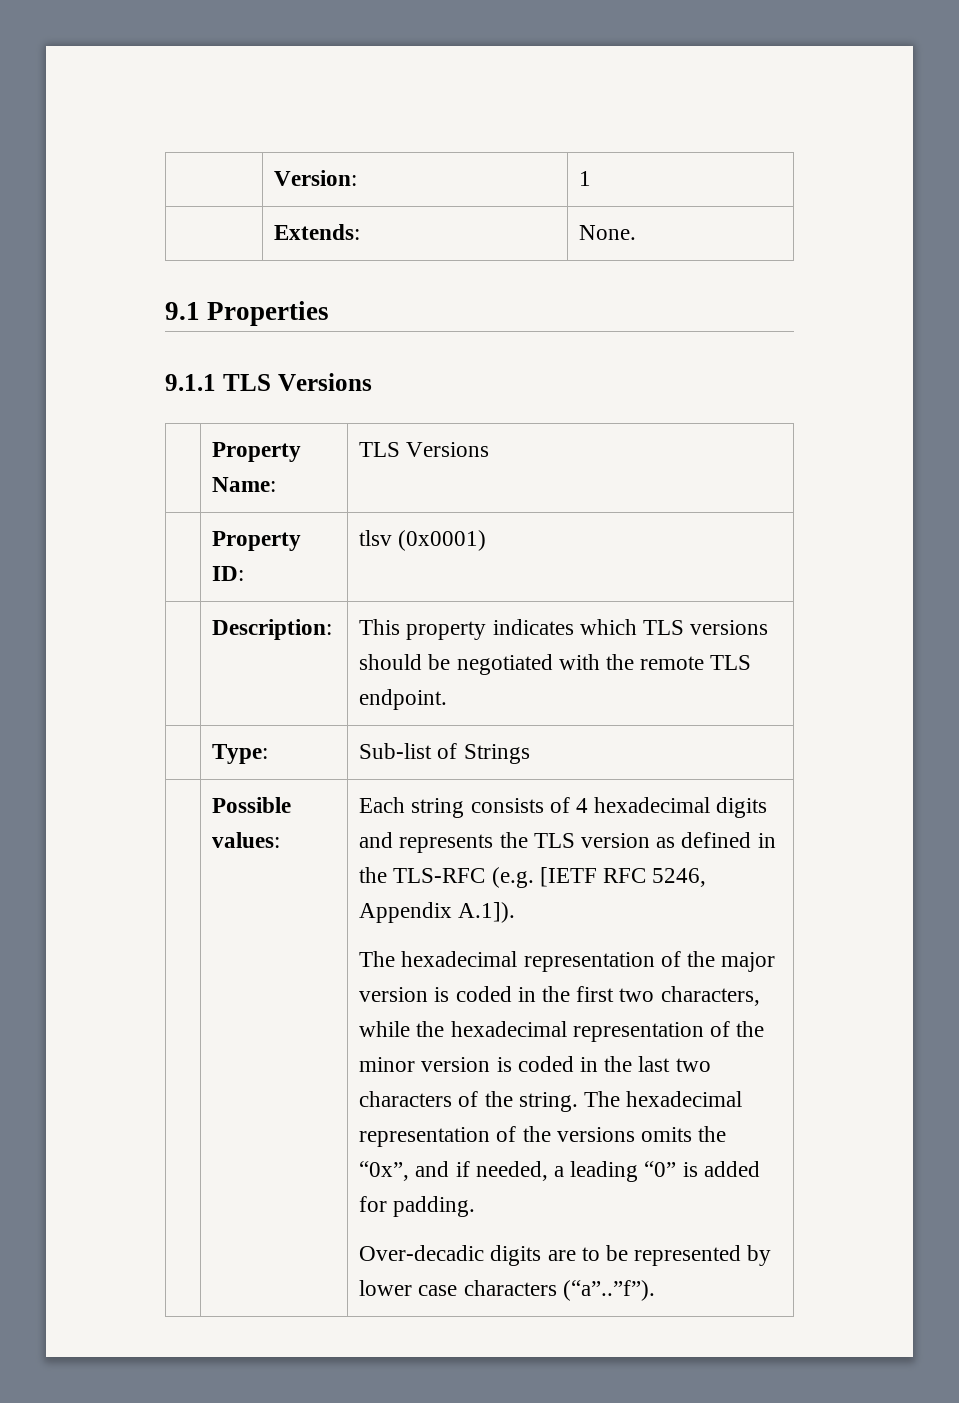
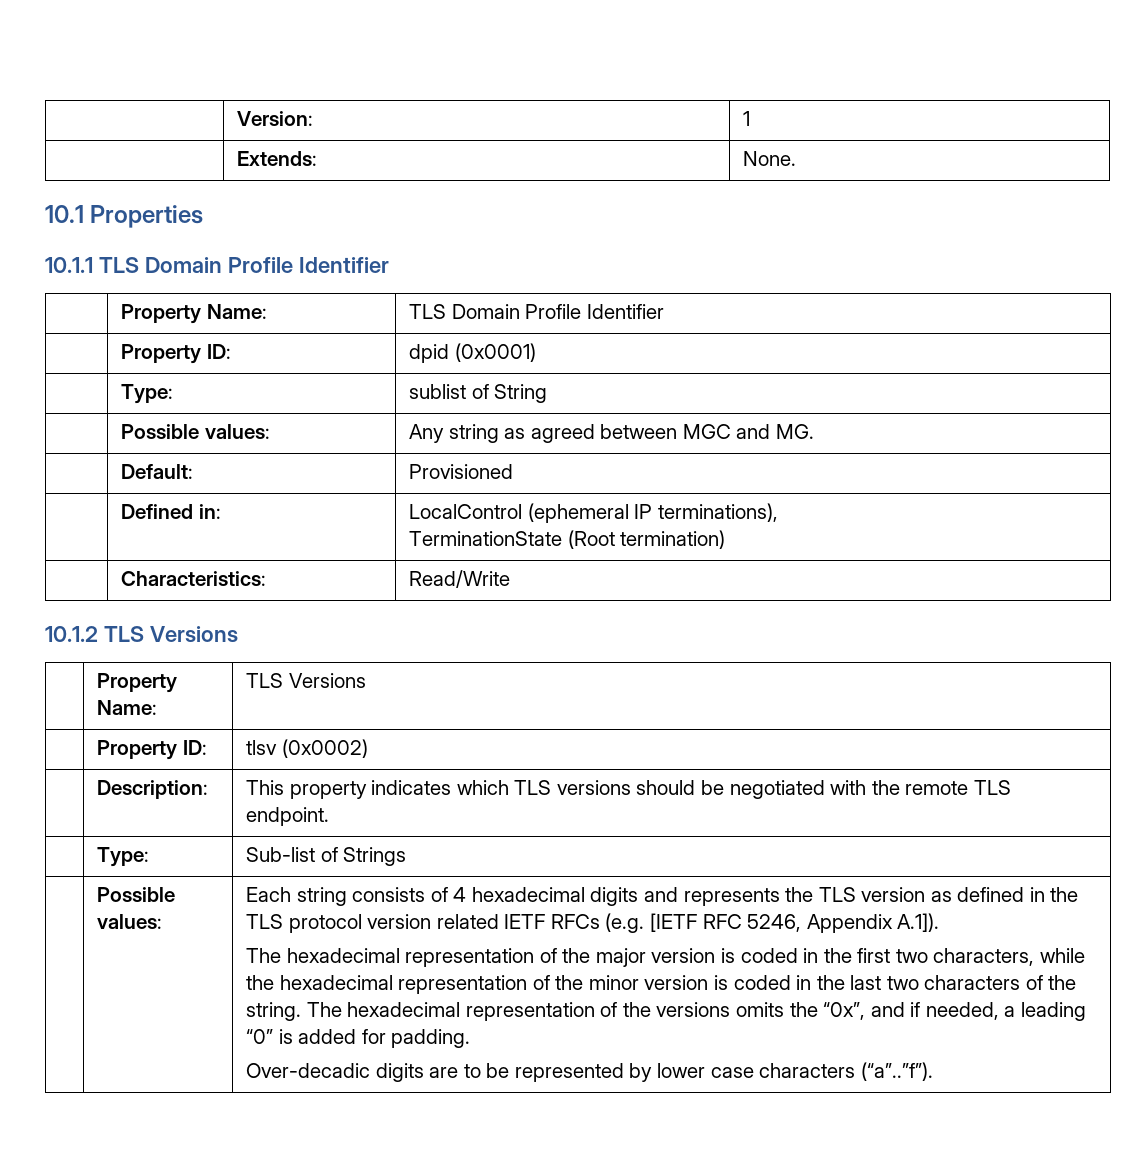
[165,302,200,320] 9.1 -> [45,205,84,223] 10.1
[165,374,216,391] 9.1.1 -> [45,257,389,273] [121,304,267,324] [409,304,664,319] [121,344,231,364] [409,343,536,363] [121,384,174,404] [409,384,548,403] [121,424,270,439] [409,424,814,443] [121,464,194,479] [409,464,514,479] [121,504,221,519] [409,503,778,523] [409,530,726,549] [121,571,267,586] [409,570,511,588] [45,626,98,642] 10.1.1 TLS Domain Profile Identifier // | Property Name: | TLS Domain Profile Identifier // | Property ID: | dpid (0x0001) // | Type: | sublist of String // | Possible values: | Any string as agreed between MGC and MG. // | Default: | Provisioned // | Defined in: | LocalControl (ephemeral IP terminations), // TerminationState (Root termination) // | Characteristics: | Read/Write // 10.1.2
[398,530,487,551] (0x0001) -> [281,739,368,758] (0x0002)
[393,868,486,883] TLS-RFC -> [246,914,600,933] TLS protocol version related IETF RFCs

